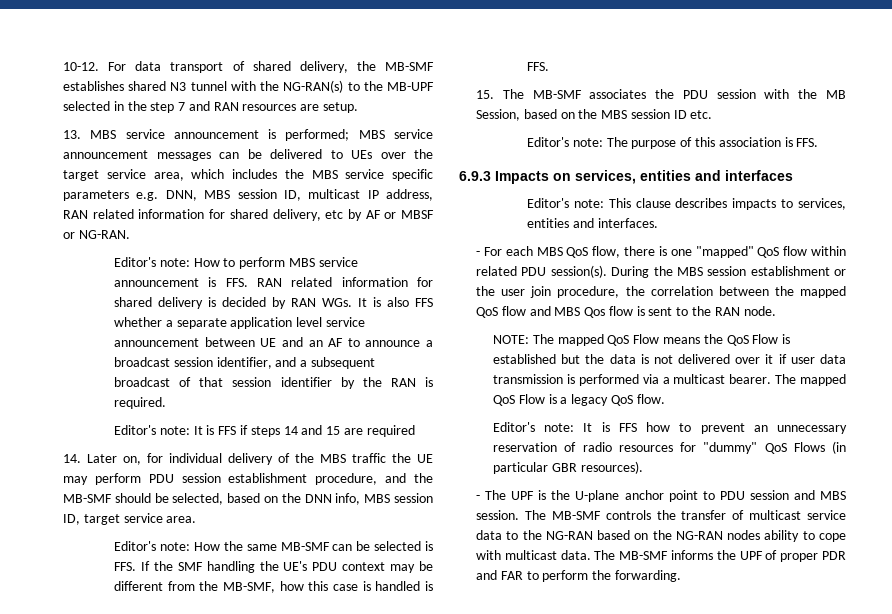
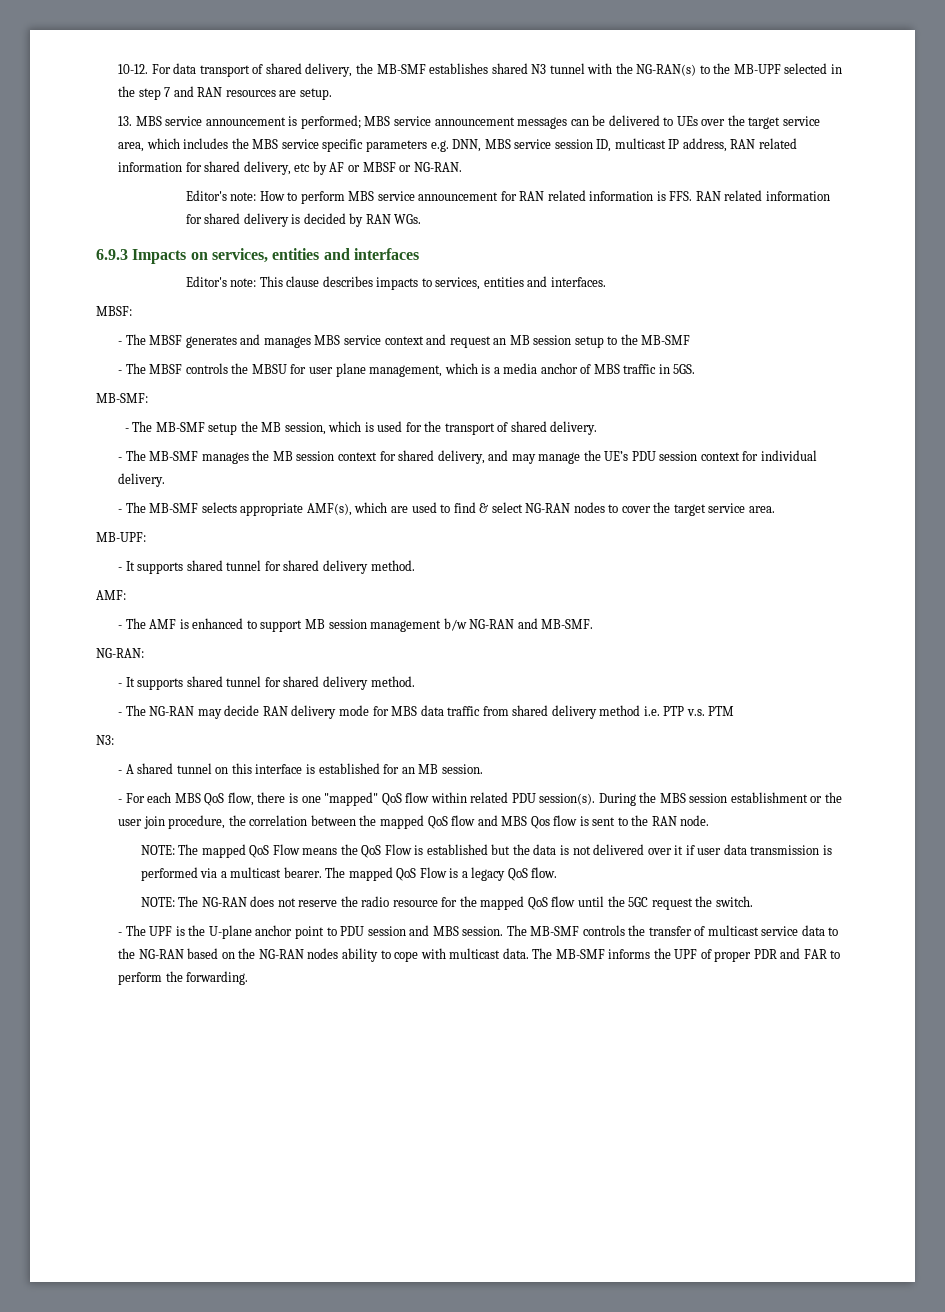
(231, 194) none -> [514,139,552,149] service
(200, 282) none -> [500,190,654,201] for RAN related information
[358,297,433,307] [114,317,366,329] [114,337,434,347] [114,357,376,369] [114,377,434,389] [114,397,167,409] [114,425,415,437] [63,453,434,465] [63,473,433,485] [63,493,433,505] [63,513,197,525] [114,541,433,551] [114,561,434,573] [114,581,433,593] [527,62,550,71] [476,89,846,99] [476,109,713,121] [527,137,819,149] It is also FFS whether a separate application level service announcement between UE and an AF to announce a broadcast session identifier, and a subsequent broadcast of that session identifier by the RAN is required. // Editor's note: It is FFS if steps 14 and 15 are required // 14. Later on, for individual delivery of the MBS traffic the UE may perform PDU session establishment procedure, and the MB-SMF should be selected, based on the DNN info, MBS session ID, target service area. // Editor's note: How the same MB-SMF can be selected is FFS. If the SMF handling the UE's PDU context may be different from the MB-SMF, how this case is handled is FFS. // 15. The MB-SMF associates the PDU session with the MB Session, based on the MBS session ID etc. // Editor's note: The purpose of this association is FFS. -> (422, 219) none
(658, 223) none -> [96,306,132,316] [118,334,691,348] [118,363,696,377] [96,393,148,403] [124,421,598,435] [118,450,817,464] [118,473,166,487] [118,502,775,516] [96,532,146,542] [118,560,415,574] [96,590,126,600] [118,618,594,632] [96,648,144,658] [118,676,415,690] [118,705,735,719] [96,735,114,745] [118,763,483,774] // MBSF: // - The MBSF generates and manages MBS service context and request an MB session setup to the MB-SMF // - The MBSF controls the MBSU for user plane management, which is a media anchor of MBS traffic in 5GS. // MB-SMF: // - The MB-SMF setup the MB session, which is used for the transport of shared delivery. // - The MB-SMF manages the MB session context for shared delivery, and may manage the UE’s PDU session context for individual delivery. // - The MB-SMF selects appropriate AMF(s), which are used to find & select NG-RAN nodes to cover the target service area. // MB-UPF: // - It supports shared tunnel for shared delivery method. // AMF: // - The AMF is enhanced to support MB session management b/w NG-RAN and MB-SMF. // NG-RAN: // - It supports shared tunnel for shared delivery method. // - The NG-RAN may decide RAN delivery mode for MBS data traffic from shared delivery method i.e. PTP v.s. PTM // N3: // - A shared tunnel on this interface is established for an MB session.
[493,422,847,434] [493,441,846,454] [493,461,643,474] Editor's note: It is FFS how to prevent an unnecessary reservation of radio resources for "dummy" QoS Flows (in particular GBR resources). -> [140,896,753,910] NOTE: The NG-RAN does not reserve the radio resource for the mapped QoS flow until the 5GC request the switch.

